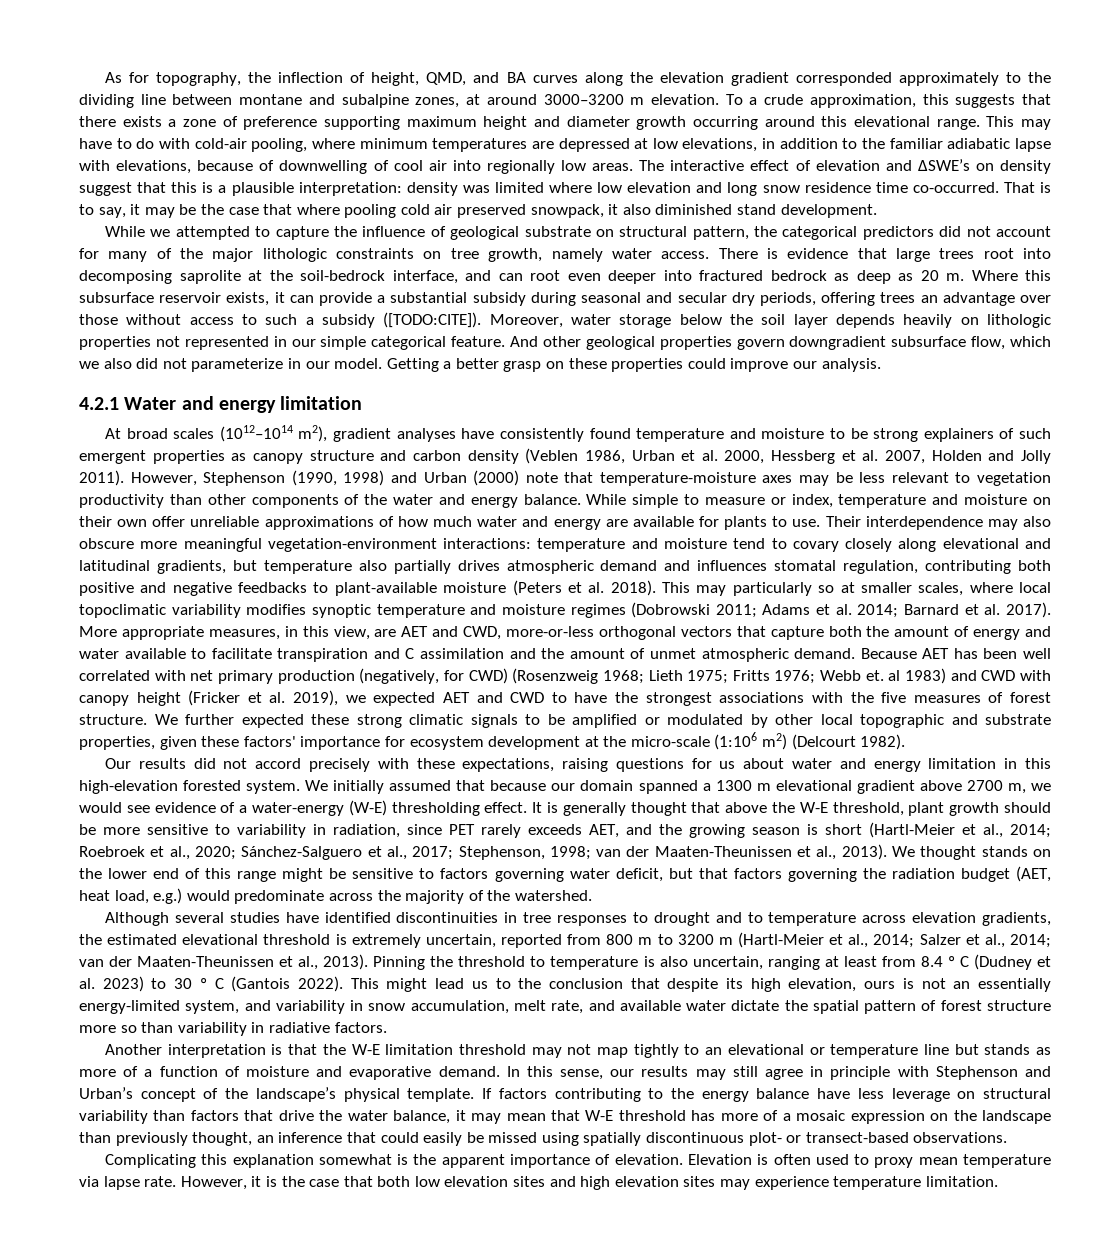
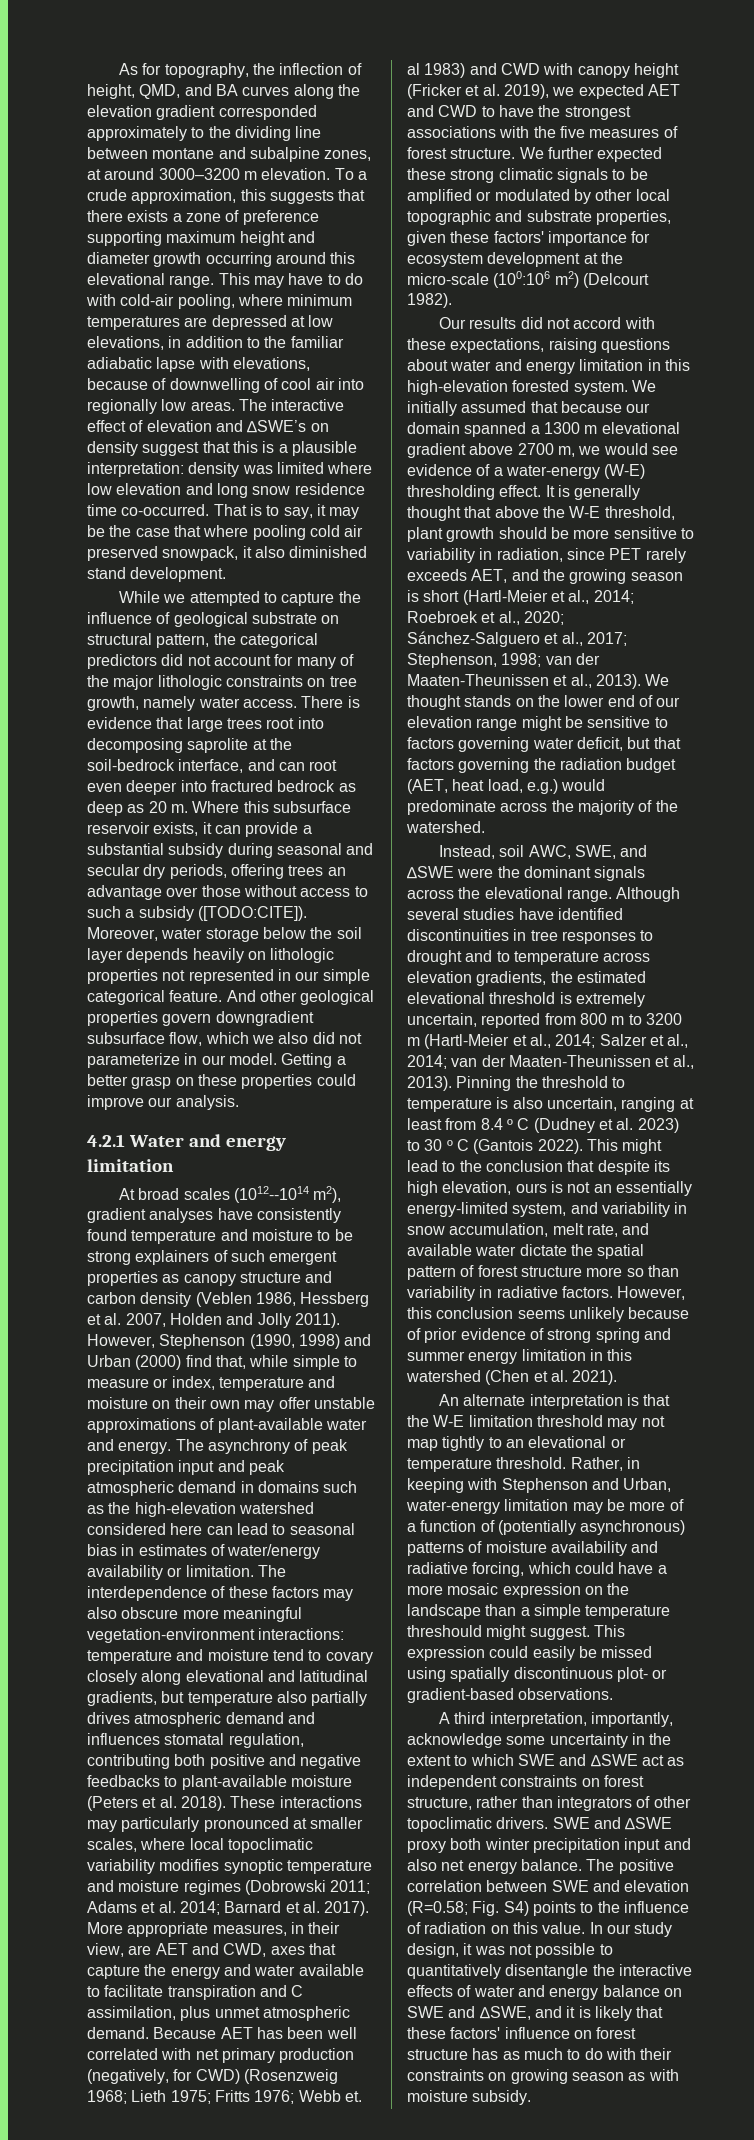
[219,425,293,442] (1012–1014 -> [233,1186,309,1203] (1012--1014
[631,450,765,464] Urban et al. 2000, -> (296, 1299) none
[525,472,1051,486] [79,494,627,508] note that temperature-moisture axes may be less relevant to vegetation productivity than other components of the water and energy balance. While -> [185,1355,289,1369] find that, while
[152,516,983,530] offer unreliable approximations of how much water and energy are available for plants to use. Their interdependence -> [244,1397,375,1412] [87,1418,367,1433] [87,1439,348,1454] [87,1460,285,1475] [87,1481,358,1496] [87,1502,314,1517] [87,1523,355,1535] [87,1544,321,1559] [87,1565,286,1580] [87,1586,319,1601] may offer unstable approximations of plant-available water and energy. The asynchrony of peak precipitation input and peak atmospheric demand in domains such as the high-elevation watershed considered here can lead to seasonal bias in estimates of water/energy availability or limitation. The interdependence of these factors
[662,582,691,593] This -> [230,1796,362,1808] These interactions
[818,585,835,593] so -> [203,1817,289,1832] pronounced
[302,626,329,637] this -> [308,1922,341,1934] their
[505,626,970,640] more-or-less orthogonal vectors that capture both the amount of -> [270,1943,336,1955] [87,1964,167,1979] axes that capture the
[420,648,646,659] assimilation and the amount of -> [87,2006,211,2021] assimilation, plus
[714,732,758,750] (1:106 -> [493,271,551,288] (100:106
[308,758,370,772] precisely -> (622, 323) none
[691,758,736,769] for us -> (670, 345) none
[205,868,232,879] this -> [656,697,681,707] [407,716,472,728] our elevation
(592, 895) none -> [438,845,648,859] [407,866,646,881] [407,887,612,902] Instead, soil AWC, SWE, and ∆SWE were the dominant signals across the elevational range.
[471,981,488,989] us -> (438, 1166) none
[104,1044,162,1055] // Another -> [617,1286,686,1300] [407,1307,690,1322] [407,1328,671,1343] [407,1349,633,1364] [406,1370,618,1385] [438,1394,526,1406] However, this conclusion seems unlikely because of prior evidence of strong spring and summer energy limitation in this watershed (Chen et al. 2021). // An alternate
[923,1044,1052,1055] line but stands as -> [496,1457,640,1471] [407,1478,672,1493] [406,1499,625,1514] threshold. Rather, in keeping with Stephenson and Urban, water-energy limitation may be
[245,1066,1051,1080] [79,1087,1051,1102] [79,1110,791,1124] moisture and evaporative demand. In this sense, our results may still agree in principle with Stephenson and Urban’s concept of the landscape’s physical template. If factors contributing to the energy balance have less leverage on structural variability than factors that drive the water balance, it may mean that W-E threshold has more of a -> [497,1520,686,1535] [407,1541,659,1556] [407,1562,667,1577] [407,1585,443,1595] (potentially asynchronous) patterns of moisture availability and radiative forcing, which could have a more
[115,1132,376,1146] previously thought, an inference that -> [520,1604,671,1619] [407,1625,625,1640] [407,1646,485,1661] a simple temperature threshould might suggest. This expression
[805,1132,909,1143] transect-based -> [407,1688,514,1703] gradient-based
[104,1154,1052,1168] [79,1176,998,1190] Complicating this explanation somewhat is the apparent importance of elevation. Elevation is often used to proxy mean temperature via lapse rate. However, it is the case that both low elevation sites and high elevation sites may experience temperature limitation. -> [438,1712,673,1727] [407,1733,672,1748] [407,1754,685,1767] [407,1775,644,1790] [407,1796,691,1811] [407,1817,673,1832] [407,1838,691,1853] [407,1859,674,1874] [407,1880,690,1892] [407,1901,689,1916] [407,1922,673,1937] [407,1943,613,1958] [407,1964,692,1979] [407,1985,682,2000] [407,2006,664,2021] [407,2027,637,2039] [407,2048,673,2060] [407,2069,679,2084] [407,2090,532,2105] A third interpretation, importantly, acknowledge some uncertainty in the extent to which SWE and ∆SWE act as independent constraints on forest structure, rather than integrators of other topoclimatic drivers. SWE and ∆SWE proxy both winter precipitation input and also net energy balance. The positive correlation between SWE and elevation (R=0.58; Fig. S4) points to the influence of radiation on this value. In our study design, it was not possible to quantitatively disentangle the interactive effects of water and energy balance on SWE and ∆SWE, and it is likely that these factors' influence on forest structure has as much to do with their constraints on growing season as with moisture subsidy.

